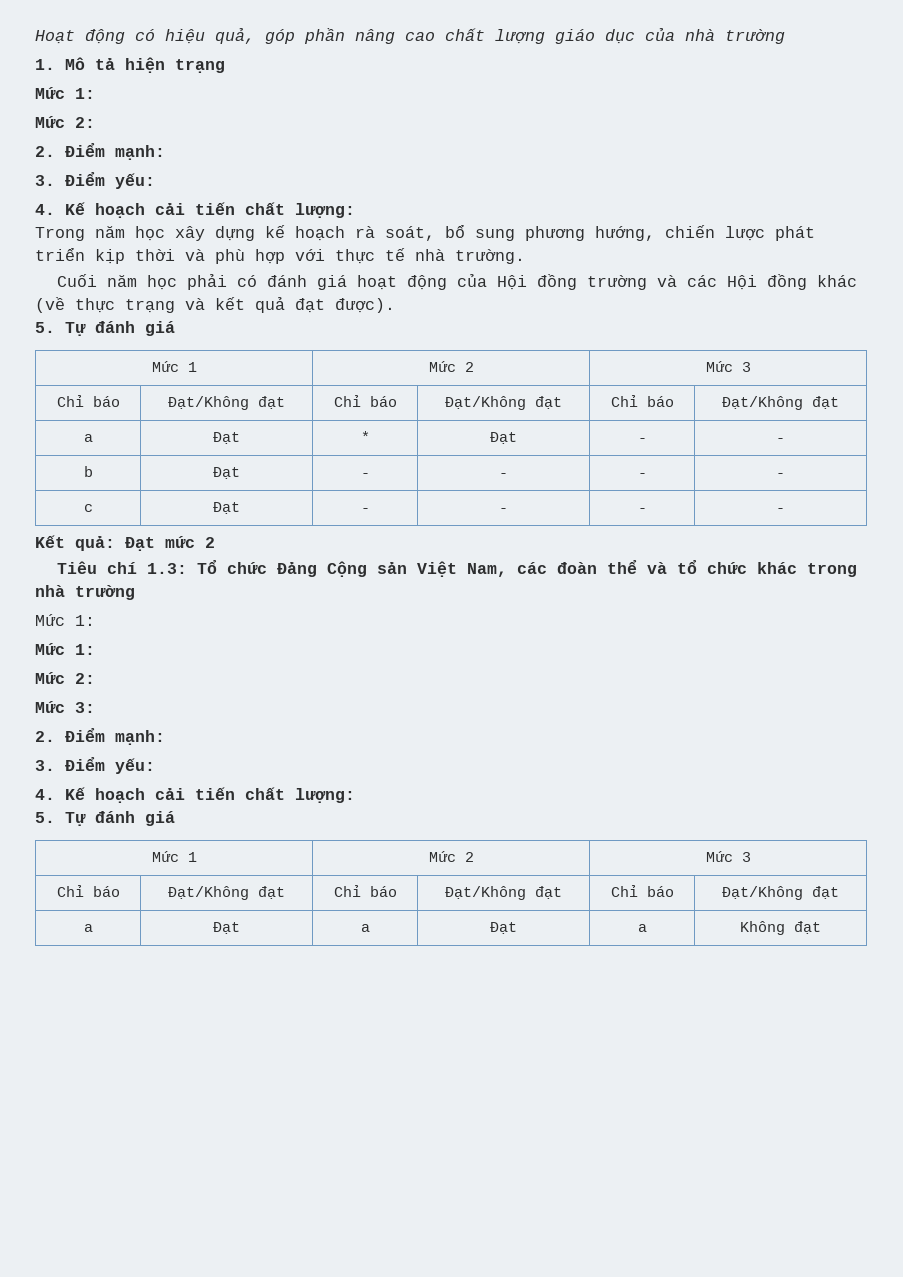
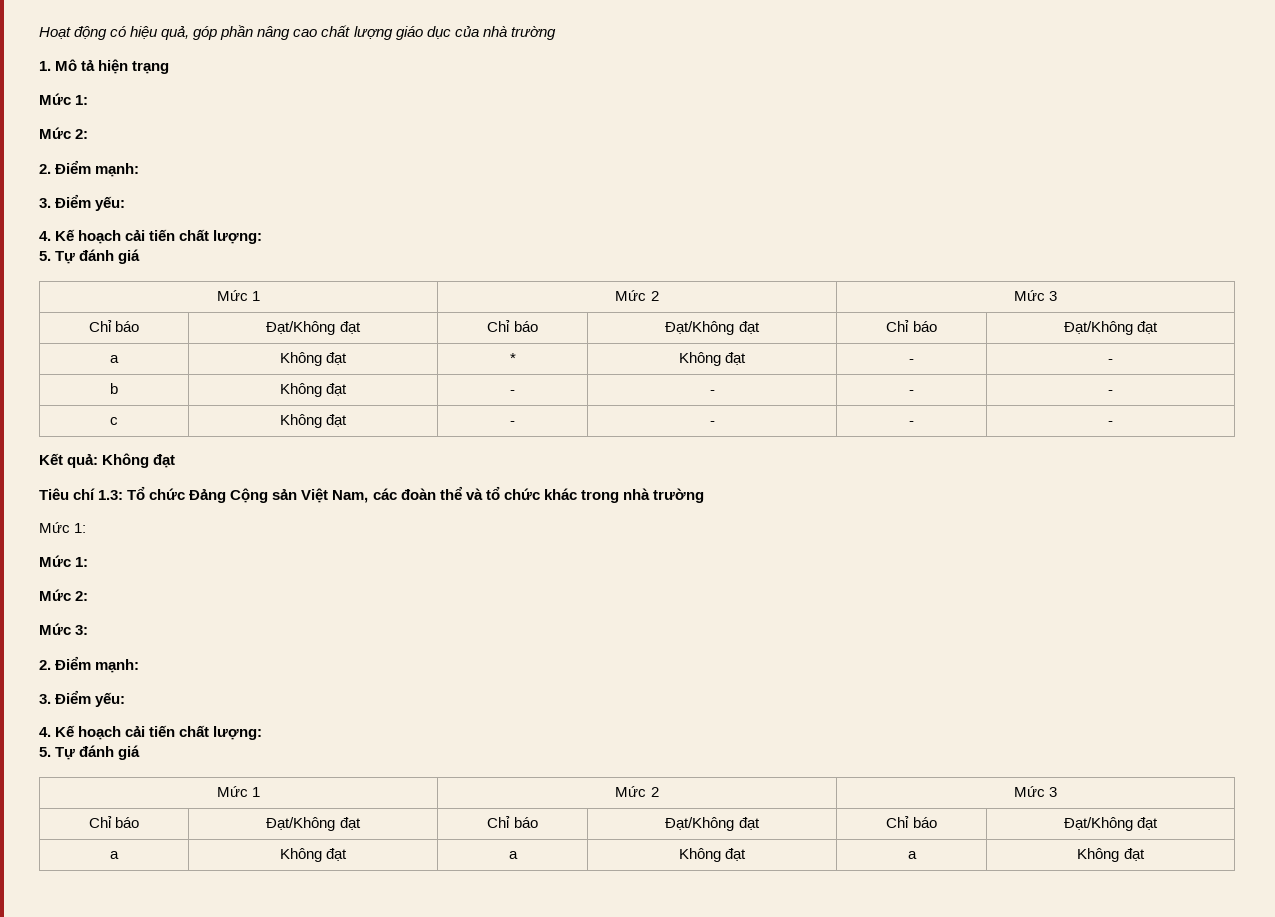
[35,225,815,241] [35,248,525,264] [57,274,858,290] [35,297,395,313] // Trong năm học xây dựng kế hoạch rà soát, bổ sung phương hướng, chiến lược phát triển kịp thời và phù hợp với thực tế nhà trường. // Cuối năm học phải có đánh giá hoạt động của Hội đồng trường và các Hội đồng khác (về thực trạng và kết quả đạt được). -> (263, 237) none
[213,432,240,444] Đạt -> [279,352,348,366] Không đạt
[490,432,517,444] Đạt -> [678,352,747,366] Không đạt
[213,467,240,479] Đạt -> [279,383,348,397] Không đạt
[213,502,240,514] Đạt -> [279,414,348,428] Không đạt
[125,536,215,551] Đạt mức 2 -> [102,453,176,468] Không đạt
[213,922,240,934] [360,924,370,932] [490,922,517,934] [637,924,647,932] [740,921,821,935] Đạt | a | Đạt | a | Không đạt -> [279,848,348,862] [508,851,518,859] [678,848,747,862] [907,851,917,859] [1077,848,1145,862] Không đạt | a | Không đạt | a | Không đạt

